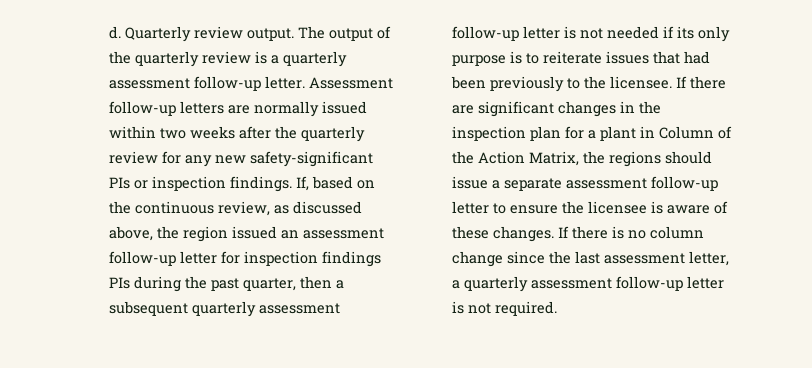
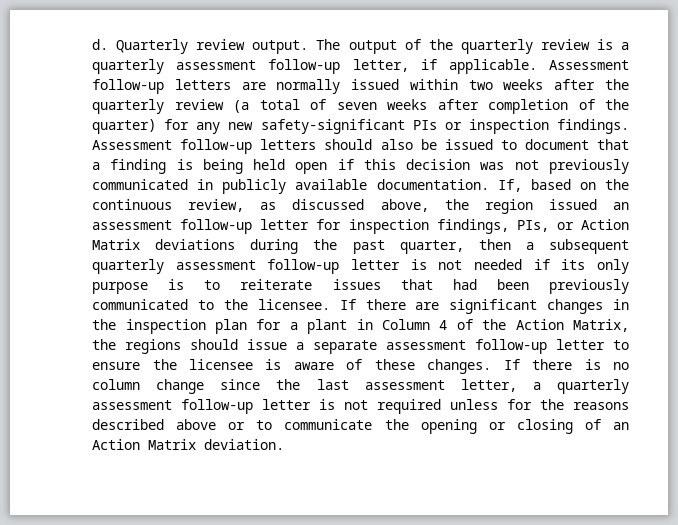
[264,76,305,89] letter. -> [352,59,537,74] letter, if applicable.
(158, 157) none -> [233,99,629,114] [92,119,157,134] (a total of seven weeks after completion of the quarter)
(292, 184) none -> [92,139,629,154] [92,159,630,174] [92,179,489,194] Assessment follow-up letters should also be issued to document that a finding is being held open if this decision was not previously communicated in publicly available documentation.
[321,251,381,267] [108,277,130,289] findings PIs -> [436,219,629,234] [92,239,236,250] findings, PIs, or Action Matrix deviations
(564, 84) none -> [92,299,189,310] communicated
(714, 132) none -> [439,320,448,330] 4
[494,301,557,316] required. -> [377,399,630,414] [92,419,629,434] [92,439,285,450] required unless for the reasons described above or to communicate the opening or closing of an Action Matrix deviation.

